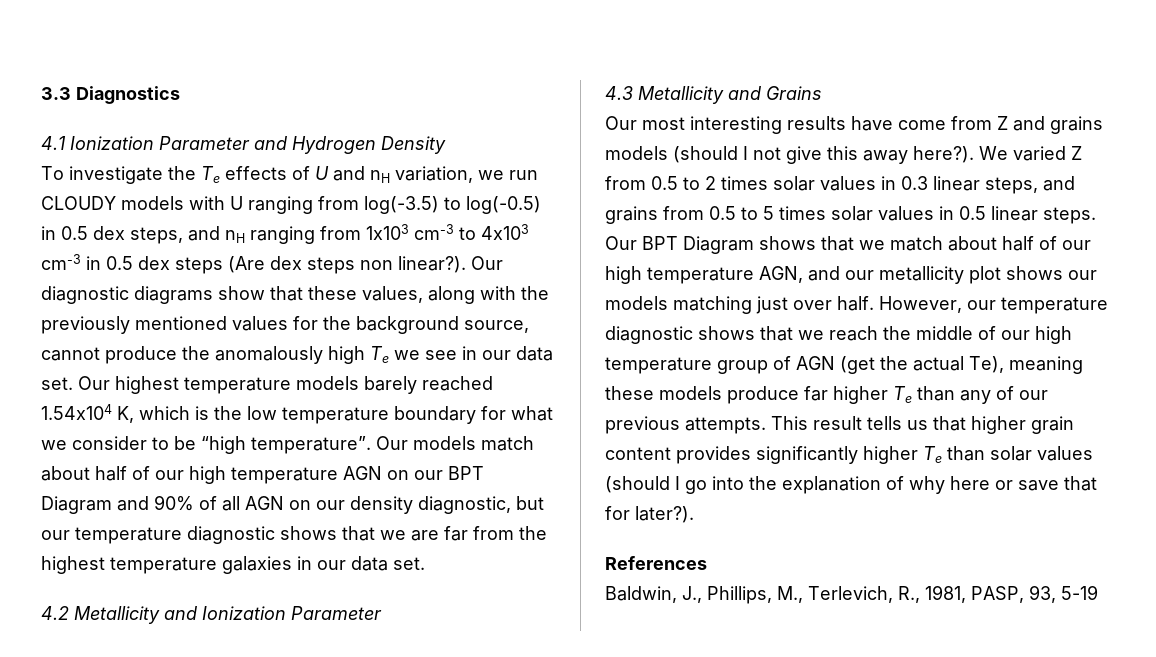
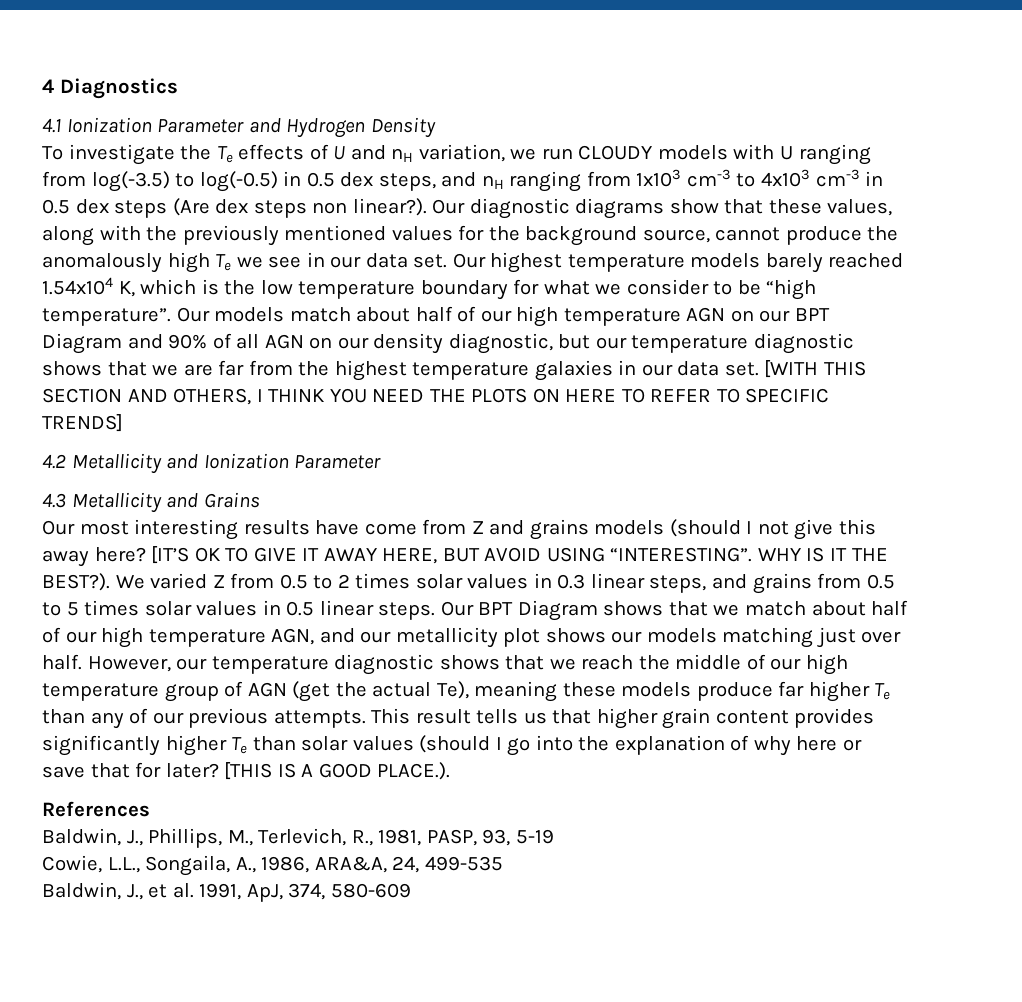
[41,87,71,100] 3.3 -> [42,79,54,93] 4
(425, 563) none -> [764,360,867,378] [42,388,830,405] [42,414,123,432] [WITH THIS SECTION AND OTHERS, I THINK YOU NEED THE PLOTS ON HERE TO REFER TO SPECIFIC TRENDS]
[913,146,974,163] here?). -> [94,546,888,564] [42,573,110,591] here? [IT’S OK TO GIVE IT AWAY HERE, BUT AVOID USING “INTERESTING”. WHY IS IT THE BEST?).
[635,506,694,523] later?). -> [165,762,451,780] later? [THIS IS A GOOD PLACE.).
(1098, 592) none -> [42,855,503,876] [42,882,411,902] // Cowie, L.L., Songaila, A., 1986, ARA&A, 24, 499-535 // Baldwin, J., et al. 1991, ApJ, 374, 580-609

